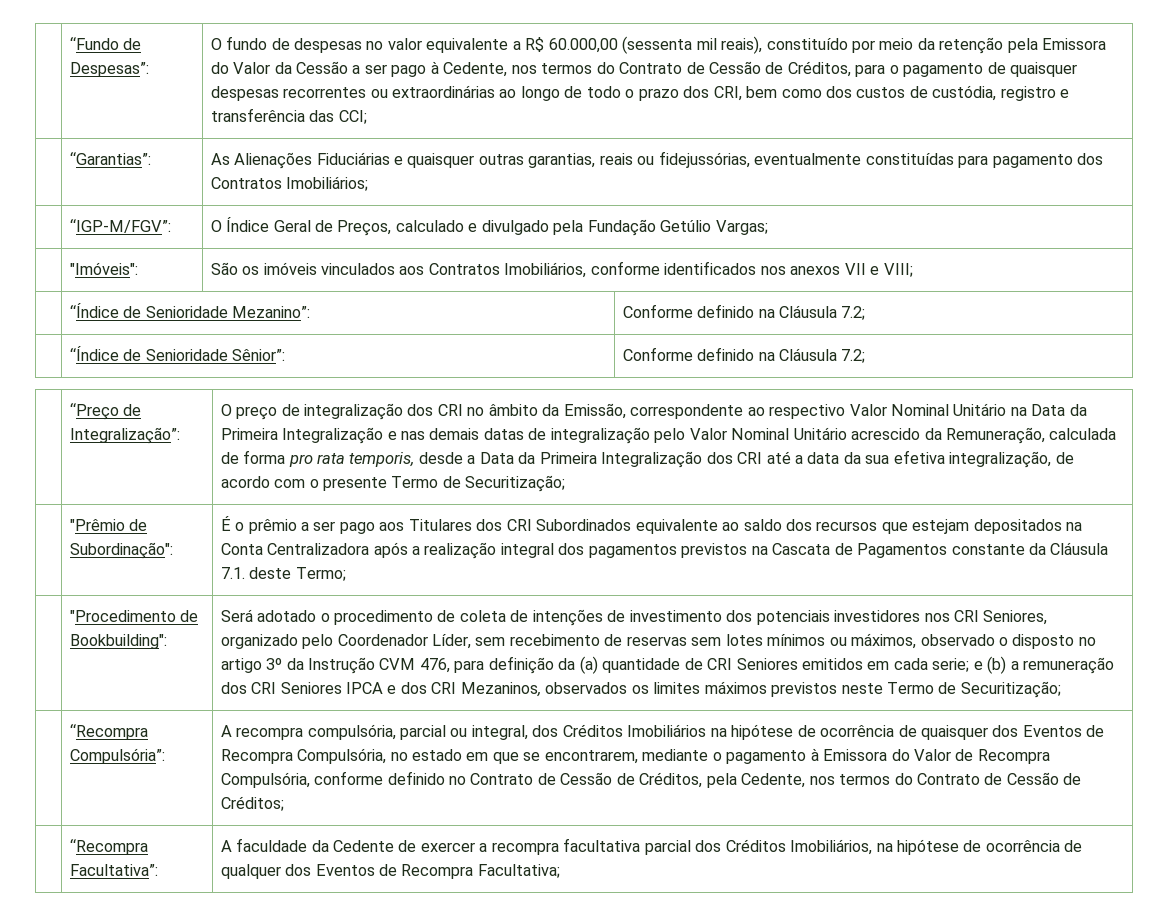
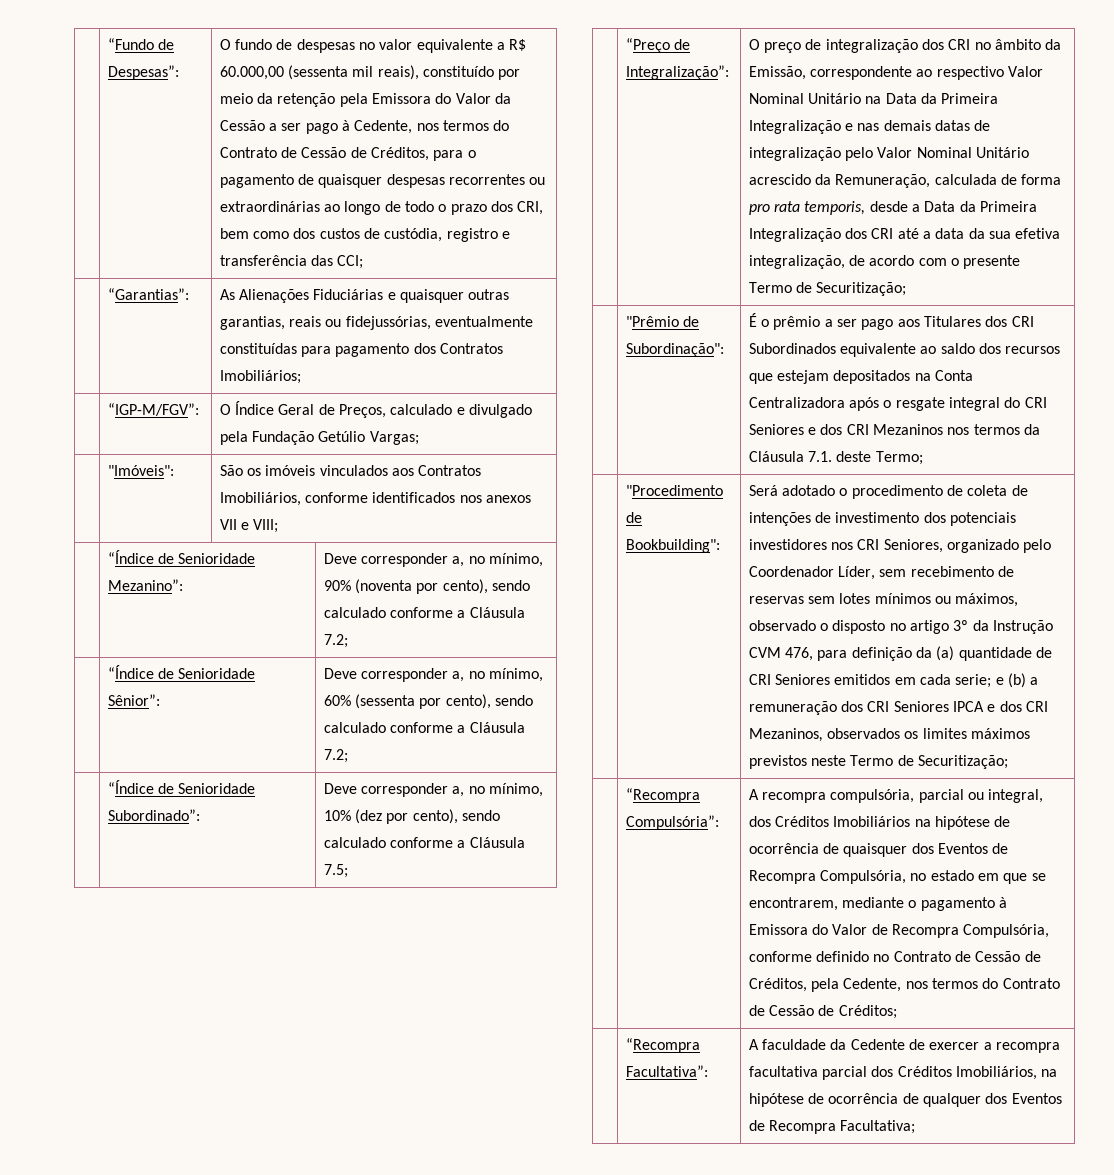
[622,304,775,318] Conforme definido na -> [323,553,544,567] [323,579,531,594] [323,607,466,618] Deve corresponder a, no mínimo, 90% (noventa por cento), sendo calculado conforme a
[622,347,866,363] Conforme definido na Cláusula 7.2; -> [323,668,544,682] [323,694,534,709] [323,722,525,733] [323,749,348,763] [107,780,256,794] [107,809,200,821] [323,783,544,797] [323,809,501,824] [323,837,525,848] [323,864,348,878] Deve corresponder a, no mínimo, 60% (sessenta por cento), sendo calculado conforme a Cláusula 7.2; // | “Índice de Senioridade Subordinado”: | Deve corresponder a, no mínimo, 10% (dez por cento), sendo calculado conforme a Cláusula 7.5;
[412,542,1025,559] a realização integral dos pagamentos previstos na Cascata de Pagamentos constante -> [883,397,1047,411] [748,424,1020,435] o resgate integral do CRI Seniores e dos CRI Mezaninos nos termos

